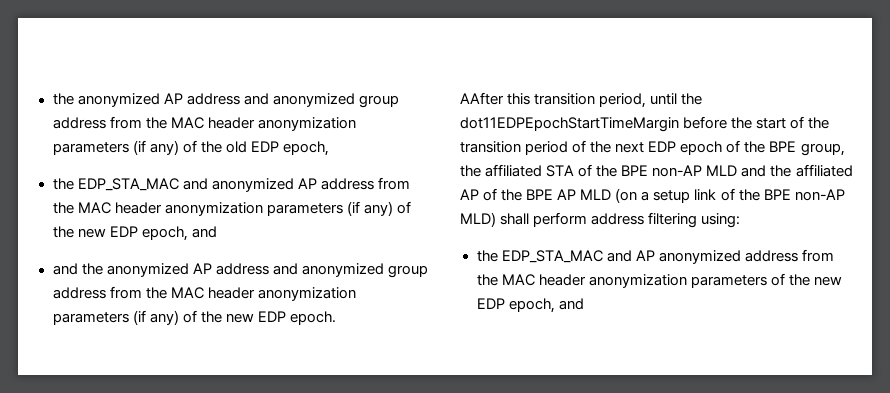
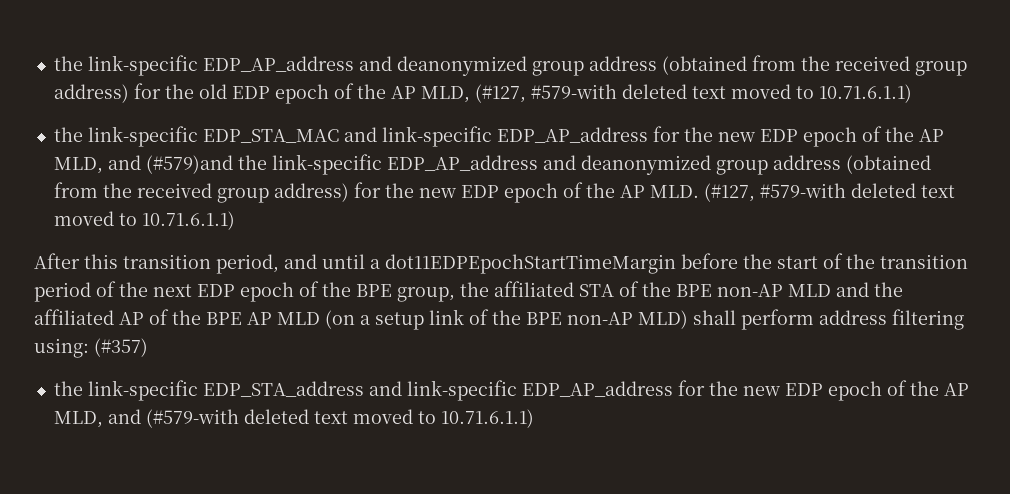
[52,93,399,108] [52,116,356,131] [52,140,329,156] [52,177,410,192] [52,201,411,216] [52,226,217,241] [52,263,428,278] [52,286,356,301] [52,310,336,325] [460,92,703,108] the anonymized AP address and anonymized group address from the MAC header anonymization parameters (if any) of the old EDP epoch, // the EDP_STA_MAC and anonymized AP address from the MAC header anonymization parameters (if any) of the new EDP epoch, and // and the anonymized AP address and anonymized group address from the MAC header anonymization parameters (if any) of the new EDP epoch. // AAfter this transition period, until the -> [53,55,967,76] [53,83,912,104] [53,126,944,147] [53,154,931,175] [53,182,955,203] [53,211,235,230] [34,253,380,274] the link-specific EDP_AP_address and deanonymized group address (obtained from the received group address) for the old EDP epoch of the AP MLD, (#127, #579-with deleted text moved to 10.71.6.1.1) // the link-specific EDP_STA_MAC and link-specific EDP_AP_address for the new EDP epoch of the AP MLD, and (#579)and the link-specific EDP_AP_address and deanonymized group address (obtained from the received group address) for the new EDP epoch of the AP MLD. (#127, #579-with deleted text moved to 10.71.6.1.1) // After this transition period, and until a
[476,249,834,264] [476,273,842,288] [476,298,584,313] // the EDP_STA_MAC and AP anonymized address from the MAC header anonymization parameters of the new EDP epoch, and -> [94,338,148,357] [53,380,969,401] [53,409,534,428] (#357) // the link-specific EDP_STA_address and link-specific EDP_AP_address for the new EDP epoch of the AP MLD, and (#579-with deleted text moved to 10.71.6.1.1)

